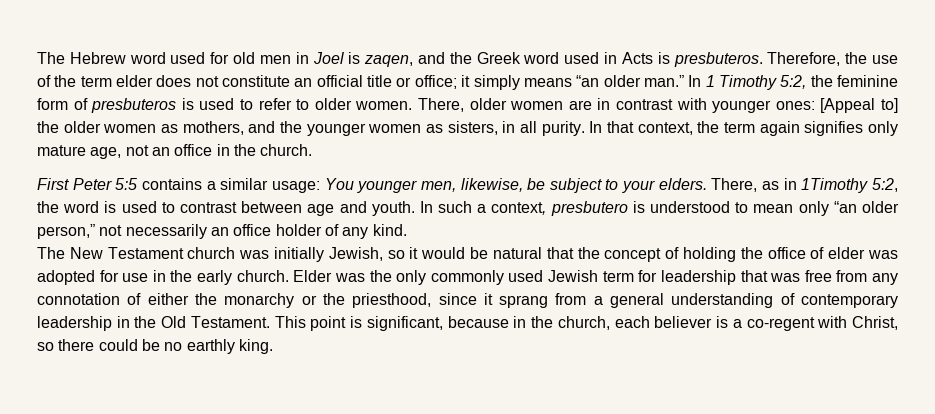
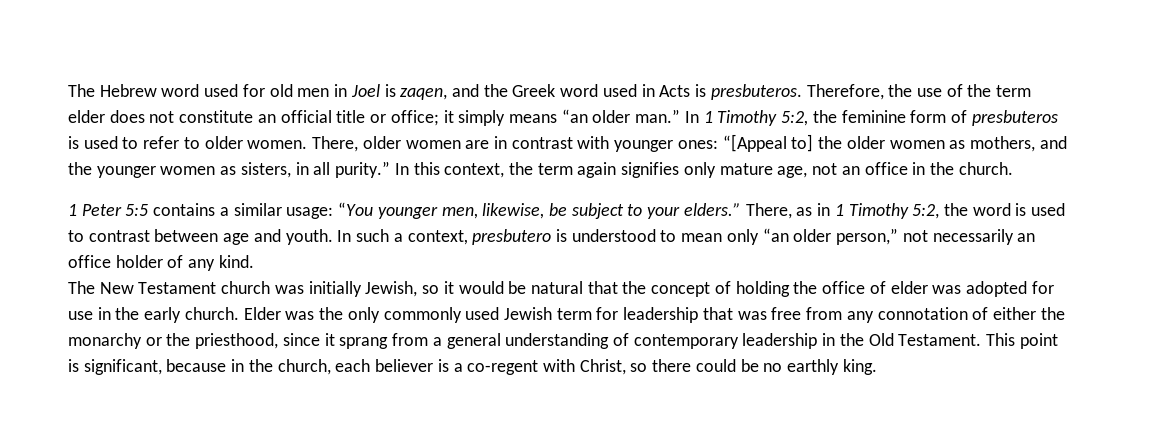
[820,98,876,113] [Appeal -> [722,134,787,152] “[Appeal
[541,121,634,136] purity. In that -> [335,161,440,178] purity.” In this
[37,178,69,190] First -> [68,204,77,216] 1
[324,178,354,190] You -> [338,202,374,216] “You
[658,178,707,190] elders. -> [683,203,741,216] elders.”
[801,178,869,193] 1Timothy -> [834,203,909,219] 1 Timothy

